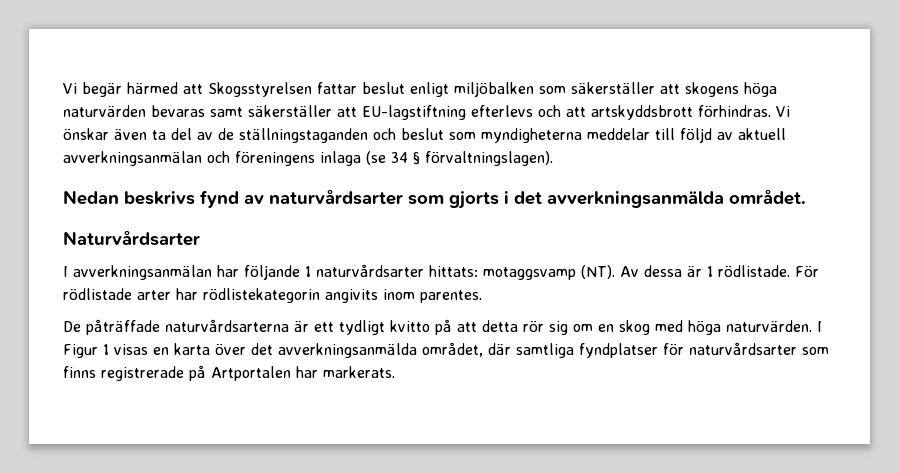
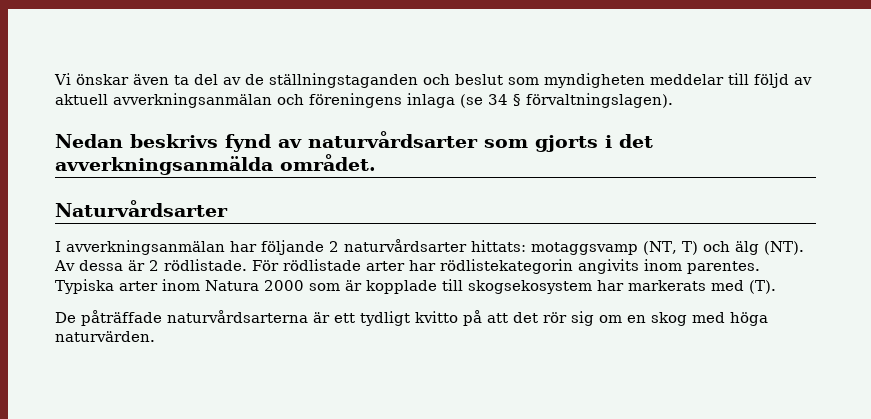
[63,82,777,97] [63,105,790,120] Vi begär härmed att Skogsstyrelsen fattar beslut enligt miljöbalken som säkerställer att skogens höga naturvärden bevaras samt säkerställer att EU-lagstiftning efterlevs och att artskyddsbrott förhindras. Vi -> [54,73,71,85] Vi
[481,128,582,143] myndigheterna -> [544,73,645,88] myndigheten
[305,266,311,277] 1 -> [329,241,339,252] 2
(576, 273) none -> [643,241,759,255] (NT, T) och älg
[707,266,713,277] 1 -> [149,260,159,271] 2
(482, 296) none -> [55,279,776,294] Typiska arter inom Natura 2000 som är kopplade till skogsekosystem har markerats med (T).
[482,320,518,332] detta -> [513,312,538,323] det
[817,321,822,332] [63,342,829,358] [63,365,395,381] I Figur 1 visas en karta över det avverkningsanmälda området, där samtliga fyndplatser för naturvårdsarter som finns registrerade på Artportalen har markerats. -> (155, 336) none

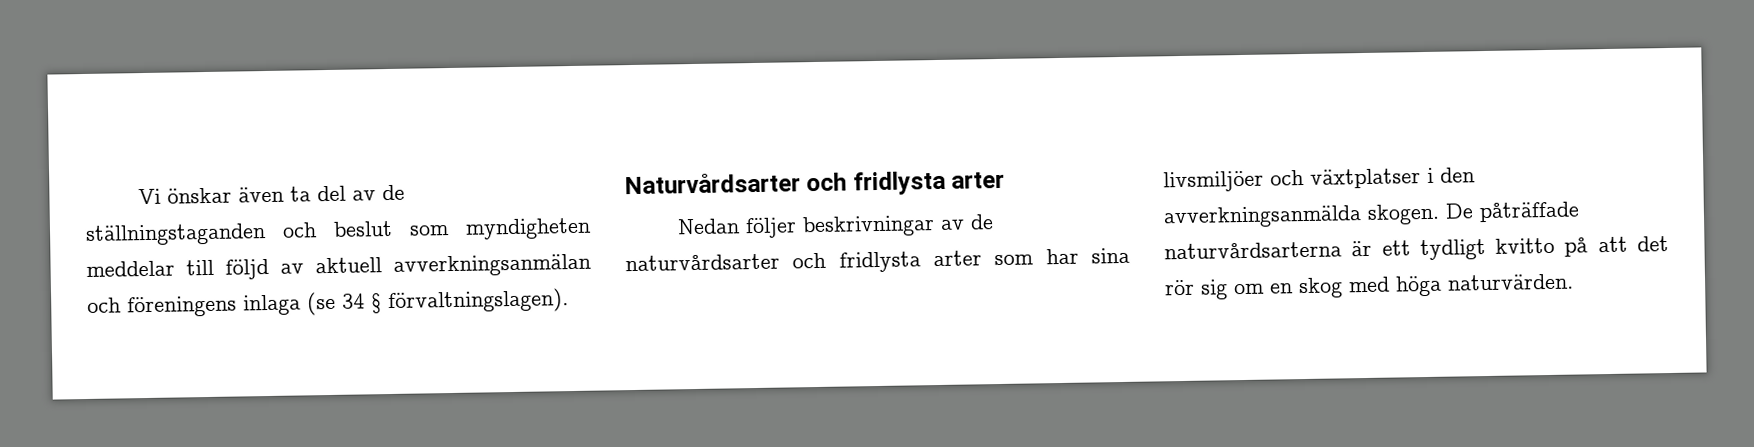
[55,131,653,152] [55,154,376,175] [55,200,228,217] [55,239,804,255] [54,259,760,274] [55,279,776,294] Nedan beskrivs fynd av naturvårdsarter som gjorts i det avverkningsanmälda området. // Naturvårdsarter // I avverkningsanmälan har följande 2 naturvårdsarter hittats: motaggsvamp (NT, T) och älg (NT). Av dessa är 2 rödlistade. För rödlistade arter har rödlistekategorin angivits inom parentes. Typiska arter inom Natura 2000 som är kopplade till skogsekosystem har markerats med (T). // -> [624,170,1006,196] [676,214,994,239] [625,247,1130,273] [1163,167,1475,193] [1163,203,1440,229] Naturvårdsarter och fridlysta arter // Nedan följer beskrivningar av de naturvårdsarter och fridlysta arter som har sina livsmiljöer och växtplatser i den avverkningsanmälda skogen.

